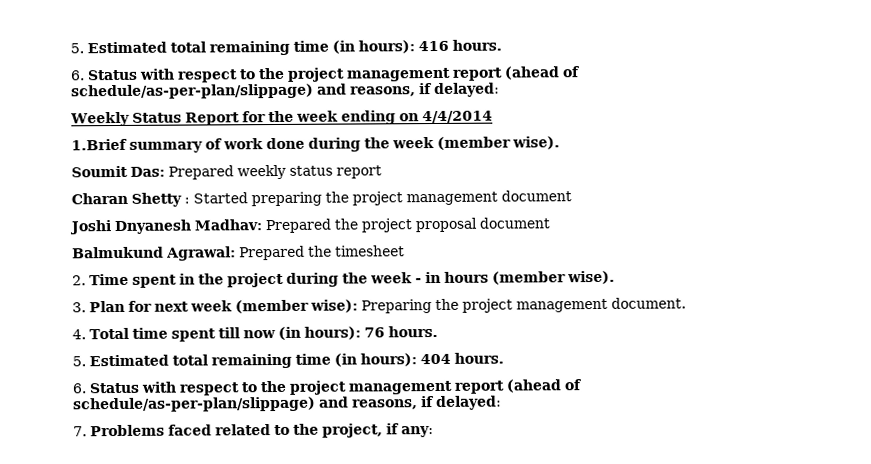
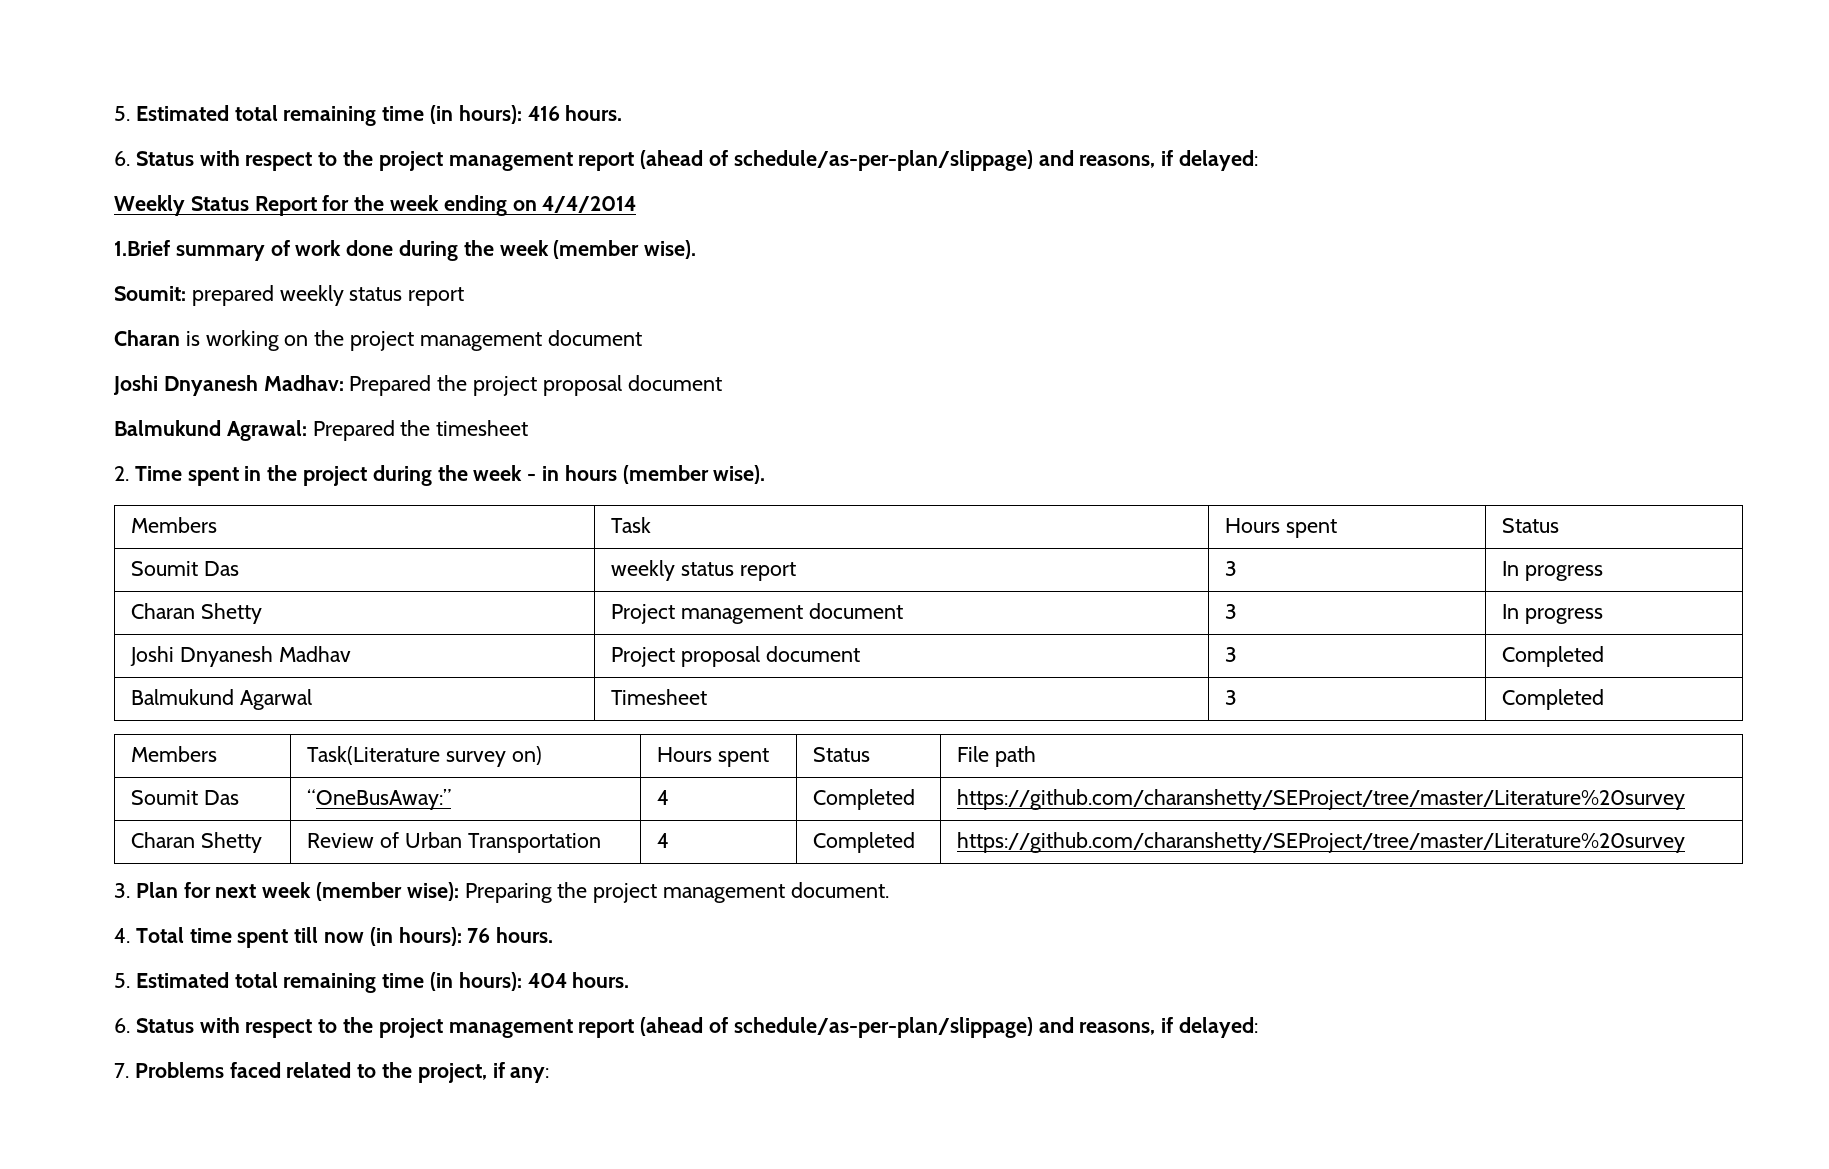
[71,165,234,180] Soumit Das: Prepared -> [114,285,274,306] Soumit: prepared
[131,191,322,207] Shetty : Started preparing -> [185,330,309,351] is working on
(615, 277) none -> [131,517,218,533] [611,517,652,533] [1225,518,1337,538] [1502,518,1560,533] [131,561,239,576] [611,560,796,581] [1225,561,1238,576] [1502,561,1603,581] [131,603,262,624] [611,603,903,624] [1225,604,1238,619] [1502,604,1603,624] [130,646,351,667] [611,646,860,667] [1225,647,1238,662] [1502,646,1605,667] [131,689,312,710] [611,689,708,705] [1225,690,1238,705] [1502,689,1605,710] [131,746,218,762] [307,746,542,767] [657,747,769,767] [813,747,871,762] [957,746,1036,767] [131,790,239,805] [307,789,452,810] [657,790,670,805] [813,789,916,810] [957,789,1686,810] [131,832,262,853] [307,832,601,853] [657,833,670,848] [813,832,916,853] [957,832,1686,853] // Members | Task | Hours spent | Status // Soumit Das | weekly status report | 3 | In progress // Charan Shetty | Project management document | 3 | In progress // Joshi Dnyanesh Madhav | Project proposal document | 3 | Completed // Balmukund Agarwal | Timesheet | 3 | Completed // Members | Task(Literature survey on) | Hours spent | Status | File path // Soumit Das | “OneBusAway:” | 4 | Completed | https://github.com/charanshetty/SEProject/tree/master/Literature%20survey // Charan Shetty | Review of Urban Transportation | 4 | Completed | https://github.com/charanshetty/SEProject/tree/master/Literature%20survey

